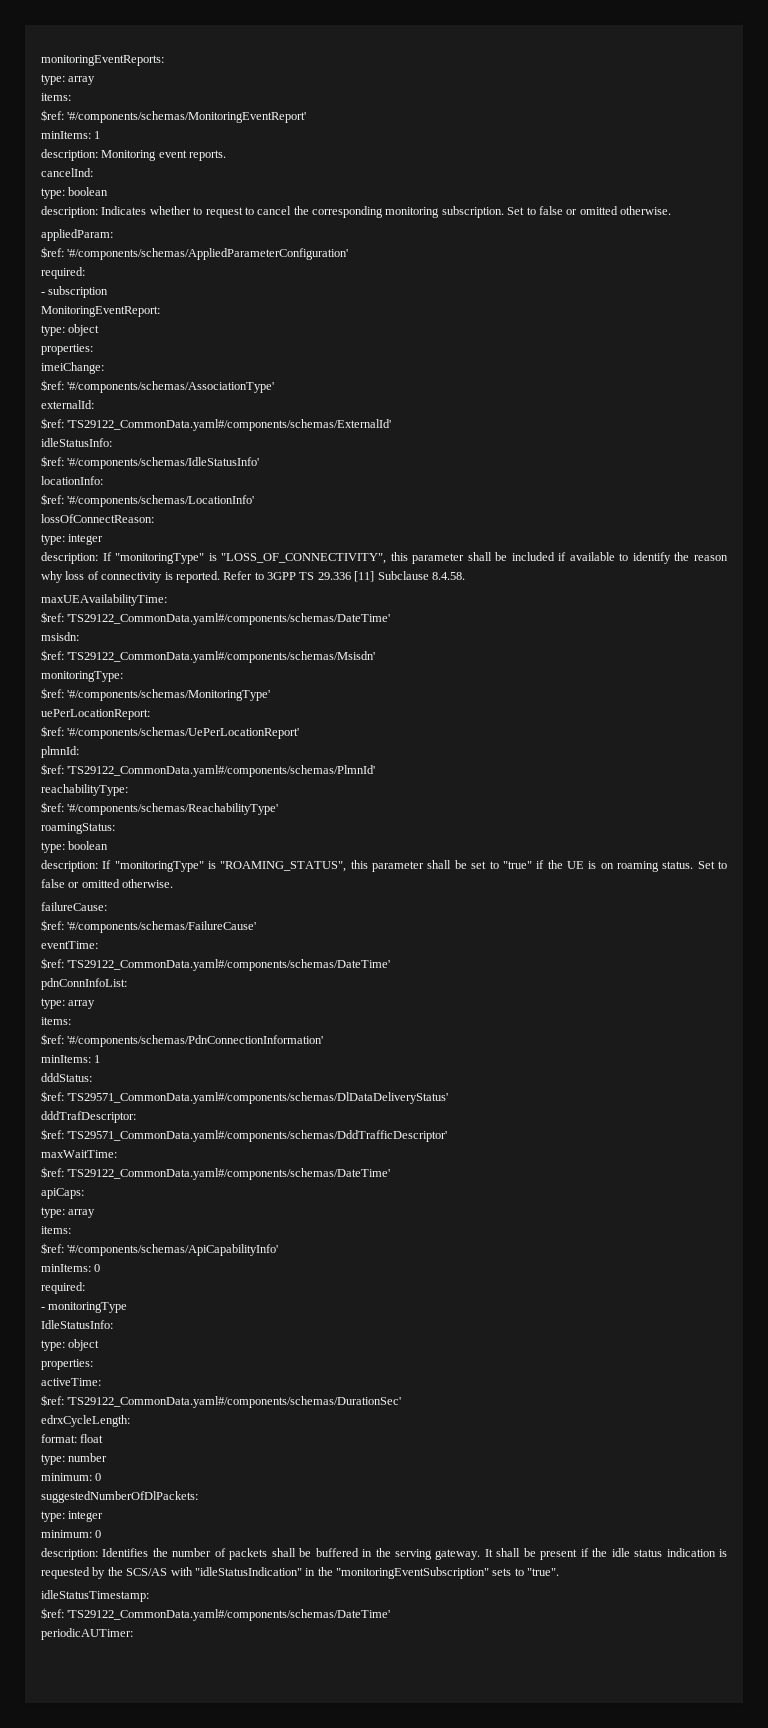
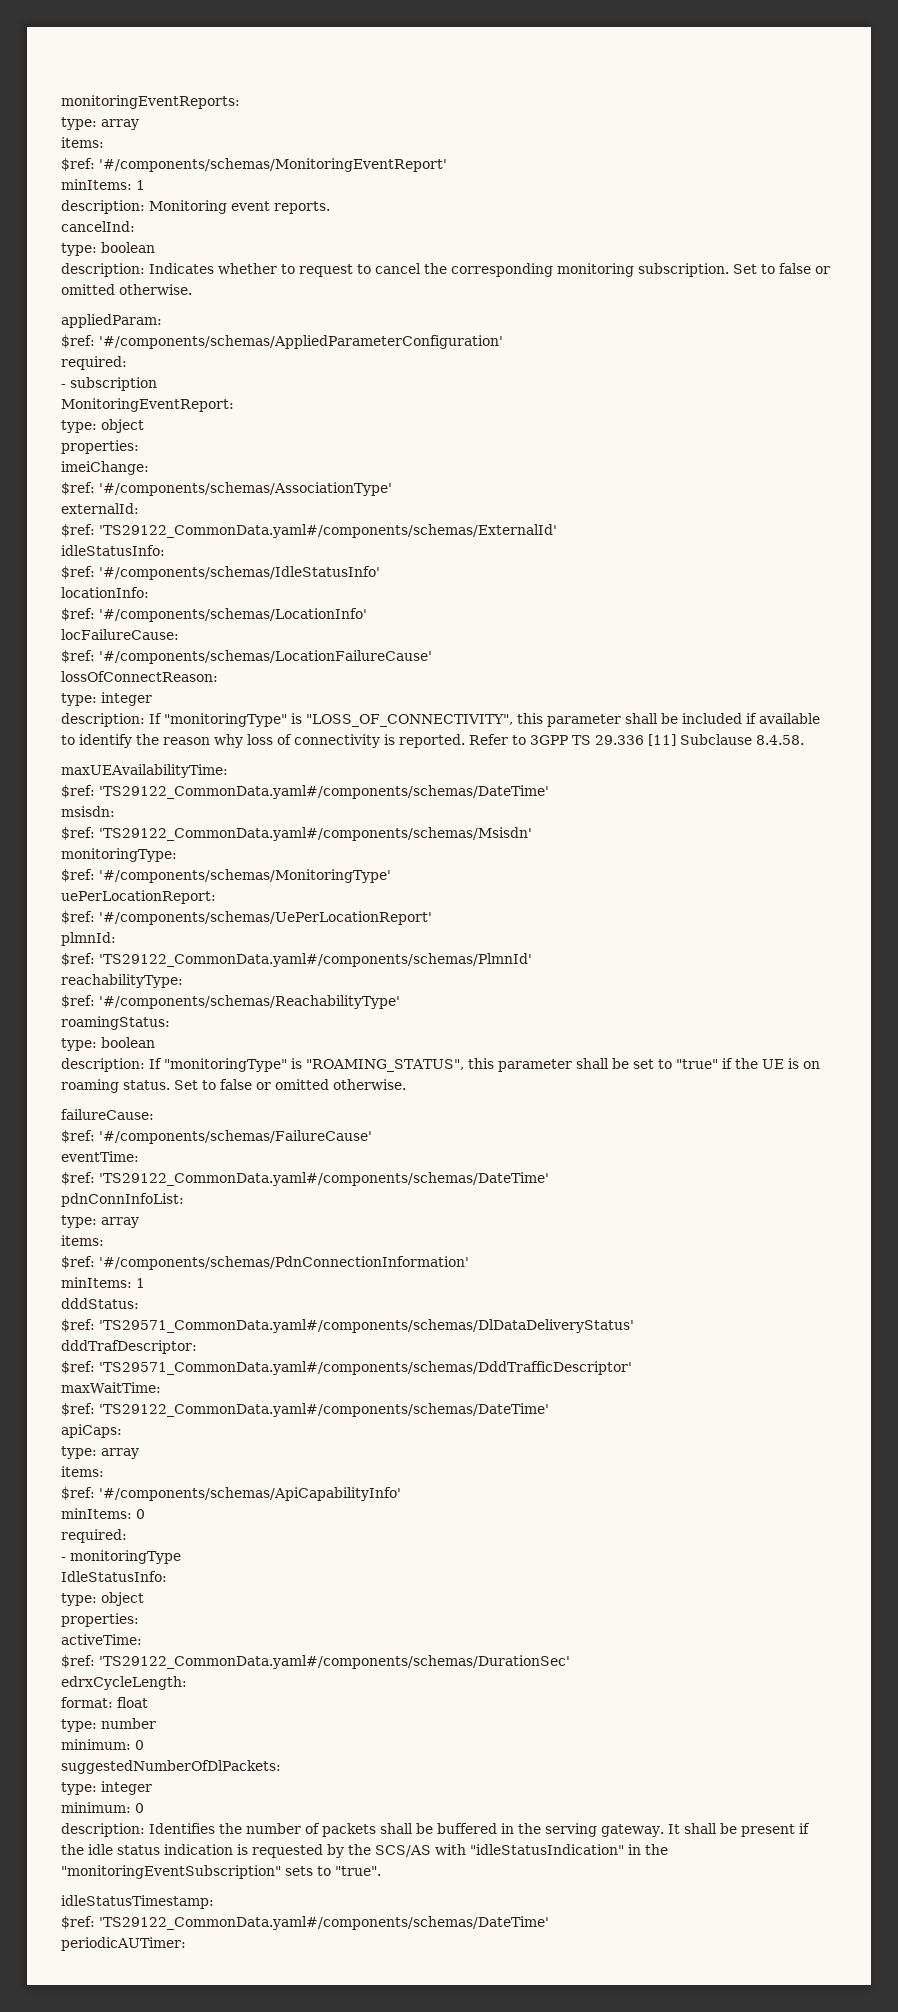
(255, 501) none -> [61,629,179,640] [61,650,432,664] // locFailureCause: // $ref: '#/components/schemas/LocationFailureCause'

